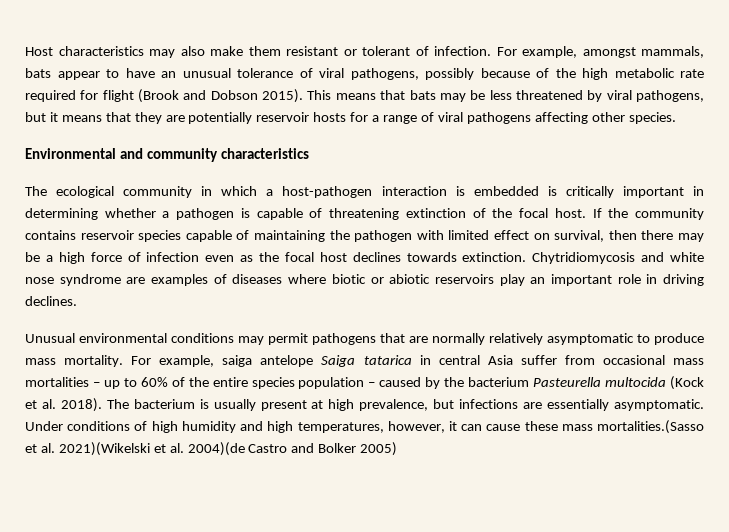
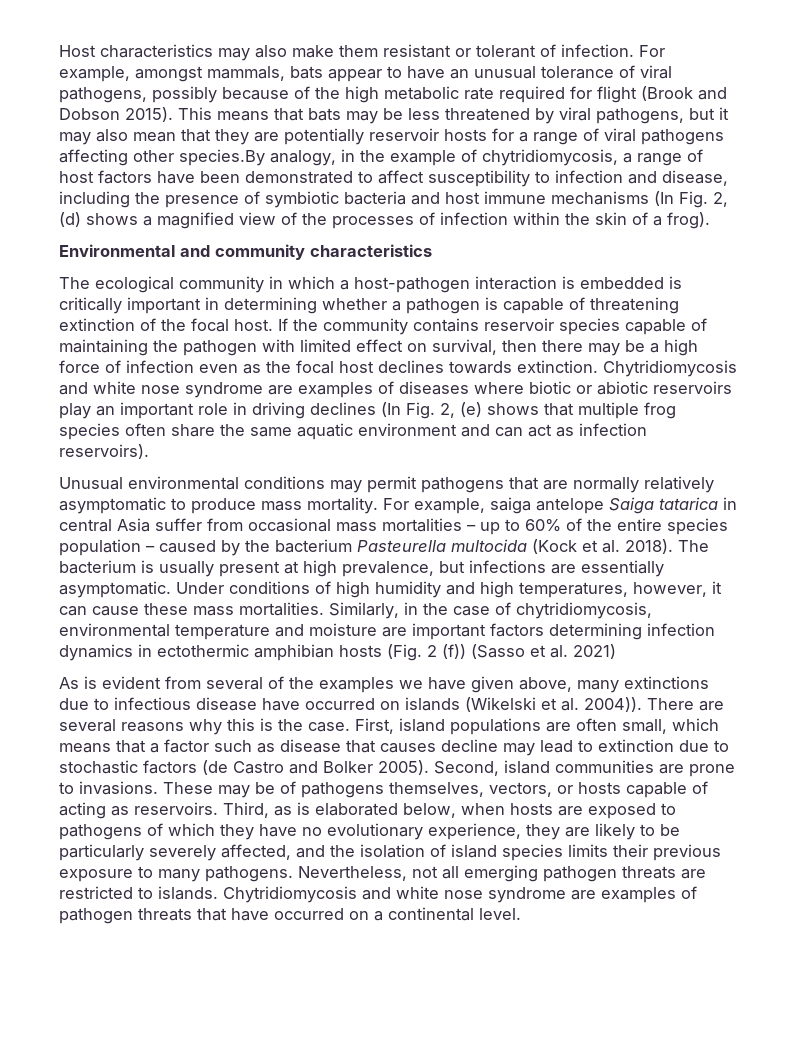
[61,115,102,122] means -> [59,129,176,145] may also mean
[628,112,676,124] species. -> [179,149,703,166] [59,170,728,187] [59,191,728,208] [59,212,710,229] species.By analogy, in the example of chytridiomycosis, a range of host factors have been demonstrated to affect susceptibility to infection and disease, including the presence of symbiotic bacteria and host immune mechanisms (In Fig. 2, (d) shows a magnified view of the processes of infection within the skin of a frog).
[25,296,77,306] declines. -> [310,402,676,419] [59,423,647,440] [59,444,149,459] declines (In Fig. 2, (e) shows that multiple frog species often share the same aquatic environment and can act as infection reservoirs).
[597,420,704,434] [25,442,398,456] mortalities.(Sasso et al. 2021)(Wikelski et al. 2004)(de Castro and Bolker 2005) -> [239,602,652,619] [59,623,715,640] [59,644,616,661] [59,676,709,693] [59,697,724,712] [59,718,719,735] [59,739,729,756] [59,760,735,777] [59,781,708,798] [59,802,676,819] [59,823,680,840] [59,844,721,861] [59,865,706,882] [59,886,697,903] [59,907,521,924] mortalities. Similarly, in the case of chytridiomycosis, environmental temperature and moisture are important factors determining infection dynamics in ectothermic amphibian hosts (Fig. 2 (f)) (Sasso et al. 2021) // As is evident from several of the examples we have given above, many extinctions due to infectious disease have occurred on islands (Wikelski et al. 2004)). There are several reasons why this is the case. First, island populations are often small, which means that a factor such as disease that causes decline may lead to extinction due to stochastic factors (de Castro and Bolker 2005). Second, island communities are prone to invasions. These may be of pathogens themselves, vectors, or hosts capable of acting as reservoirs. Third, as is elaborated below, when hosts are exposed to pathogens of which they have no evolutionary experience, they are likely to be particularly severely affected, and the isolation of island species limits their previous exposure to many pathogens. Nevertheless, not all emerging pathogen threats are restricted to islands. Chytridiomycosis and white nose syndrome are examples of pathogen threats that have occurred on a continental level.

